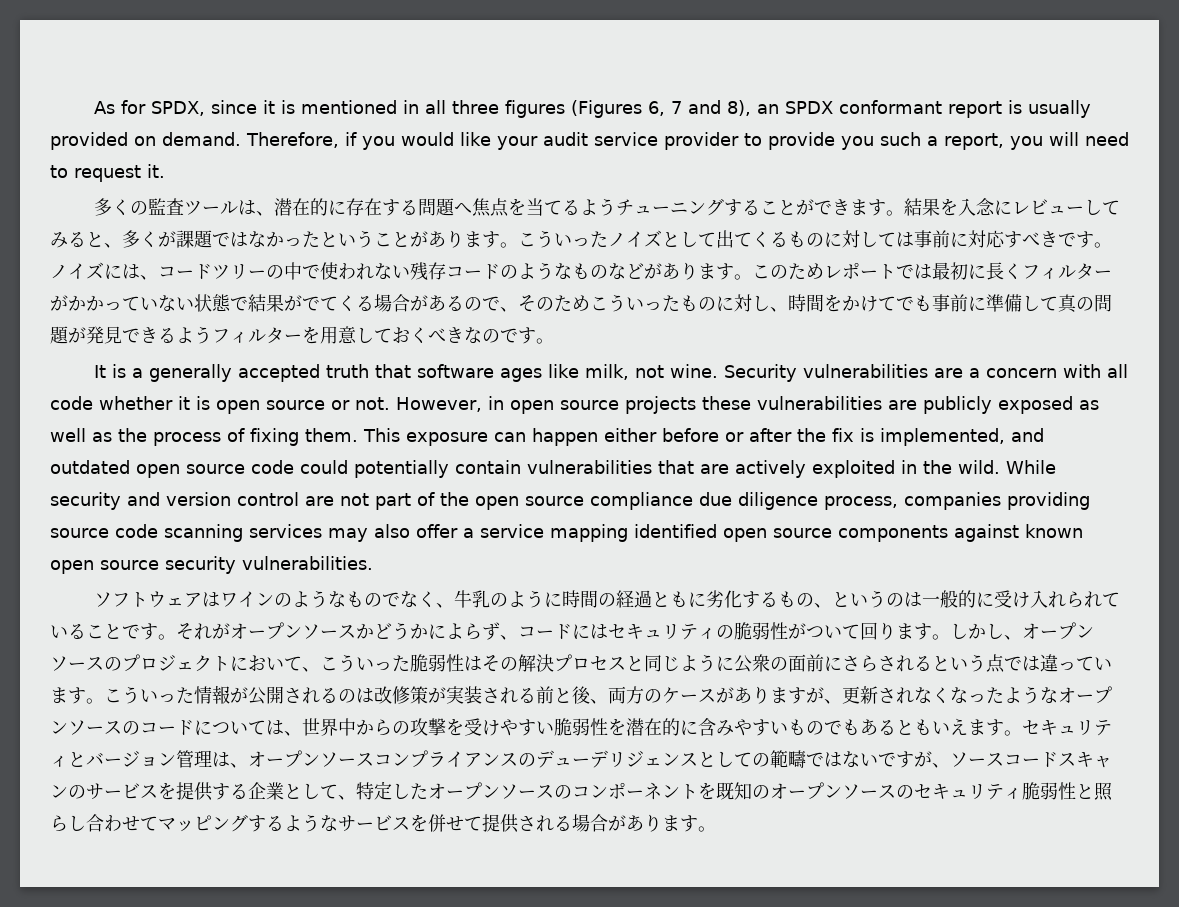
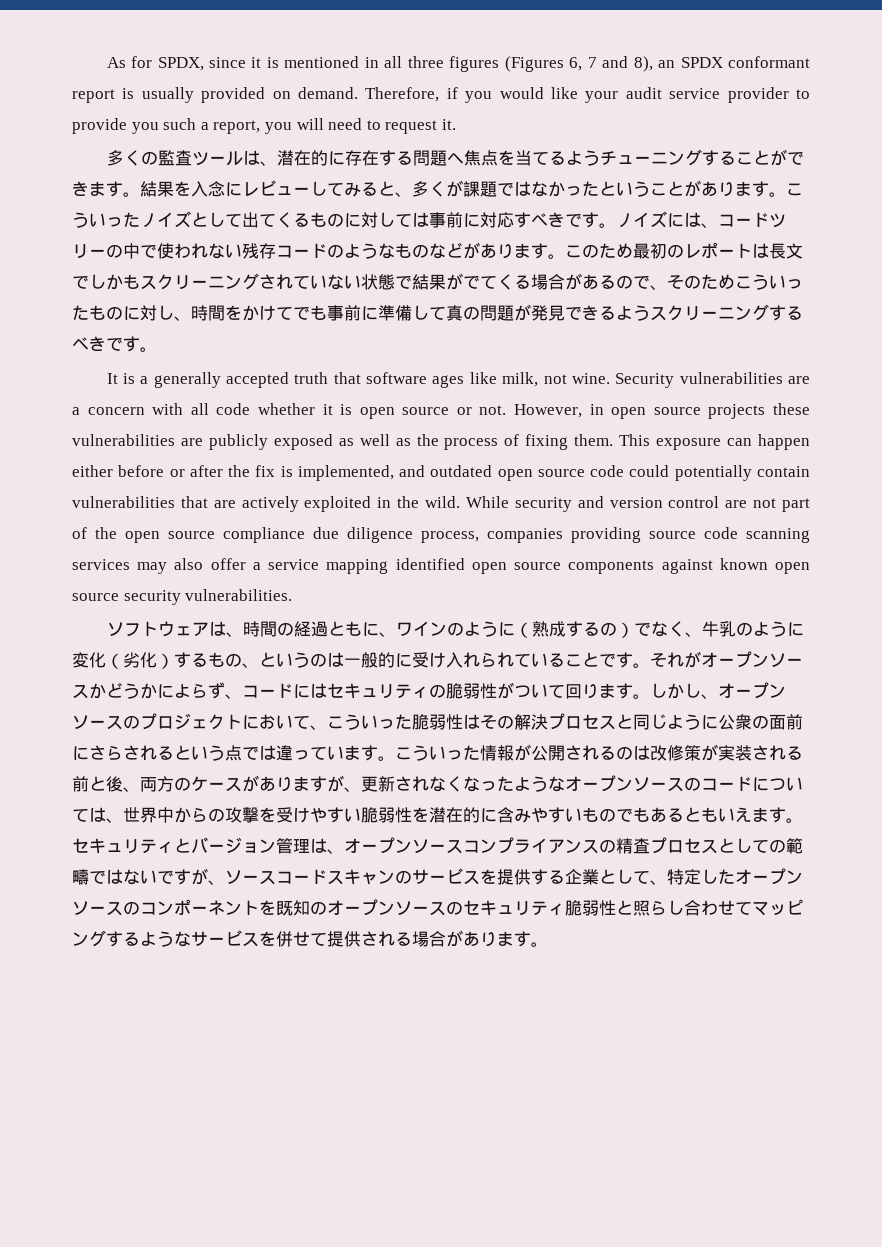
(824, 271) none -> [633,243,684,259] 最初の
[896,262,1112,280] [50,295,122,311] では最初に長くフィルターがかかっ -> [752,243,803,259] [72,273,293,290] は長文でしかもスクリーニングされ
[212,326,500,344] フィルターを用意しておくべきなの -> [650,304,803,321] [72,336,106,351] スクリーニングするべき
[220,590,383,608] ワインのようなもの -> [225,621,634,638] 、時間の経過ともに、ワインのように（熟成するの）
[562,590,743,608] 時間の経過ともに劣化 -> [72,652,174,669] 変化（劣化）
[536,750,680,768] デューデリジェン -> [616,837,701,854] 精査プロセ

